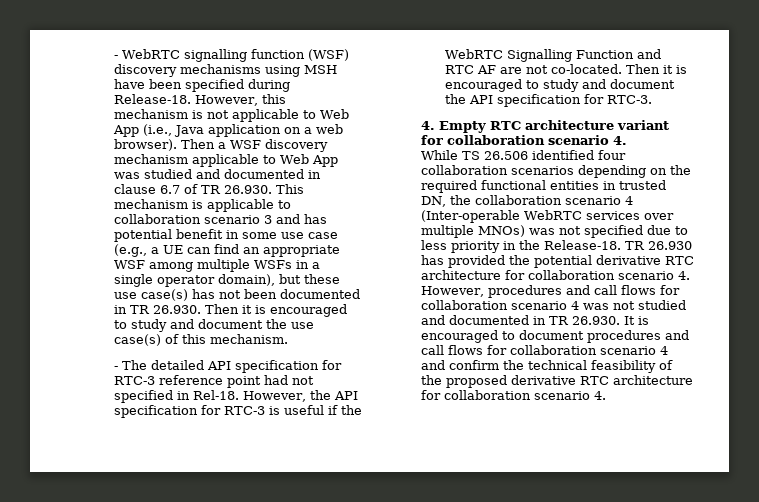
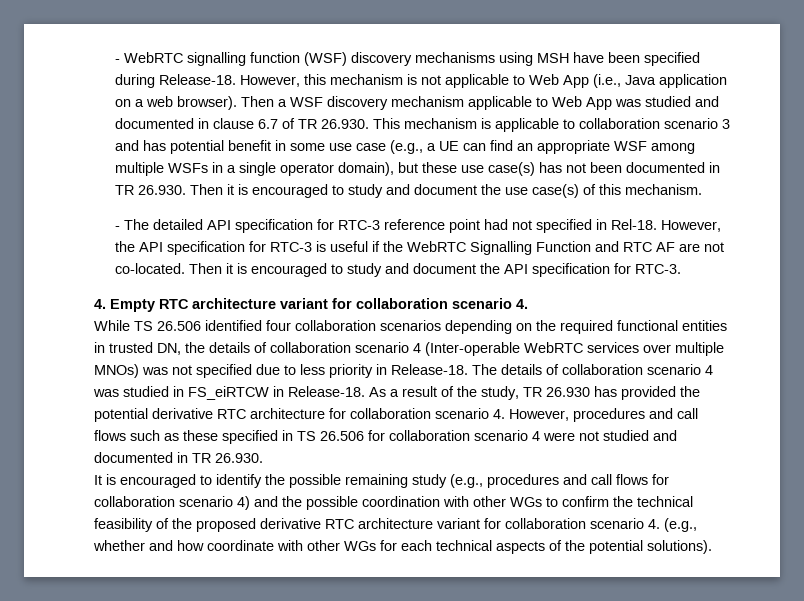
(471, 200) none -> [208,342,267,353] details of
[518,240,621,250] the Release-18. -> [390,364,713,375] [92,386,519,400] Release-18. The details of collaboration scenario 4 was studied in FS_eiRTCW in Release-18. As a result of the study,
[659,285,680,295] [420,300,609,310] for collaboration scenario 4 was -> [129,430,575,444] such as these specified in TS 26.506 for collaboration scenario 4 were
(620, 320) none -> (263, 458) //
[518,330,689,343] [420,345,668,355] [420,360,445,370] document procedures and call flows for collaboration scenario 4 and -> [215,474,669,488] [93,496,558,510] identify the possible remaining study (e.g., procedures and call flows for collaboration scenario 4) and the possible coordination with other WGs to
[420,390,606,400] for collaboration scenario 4. -> [436,518,697,532] [92,540,712,554] variant for collaboration scenario 4. (e.g., whether and how coordinate with other WGs for each technical aspects of the potential solutions).

